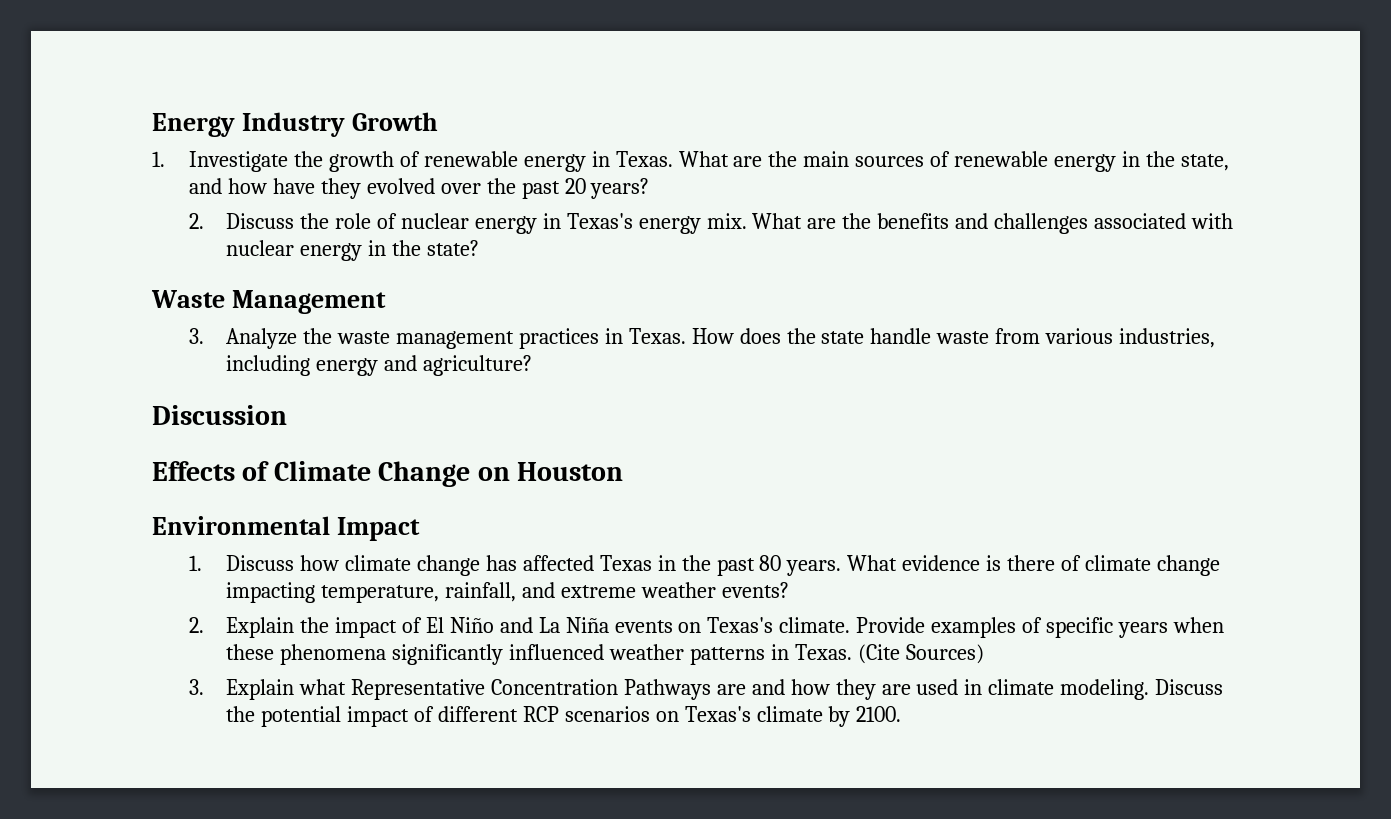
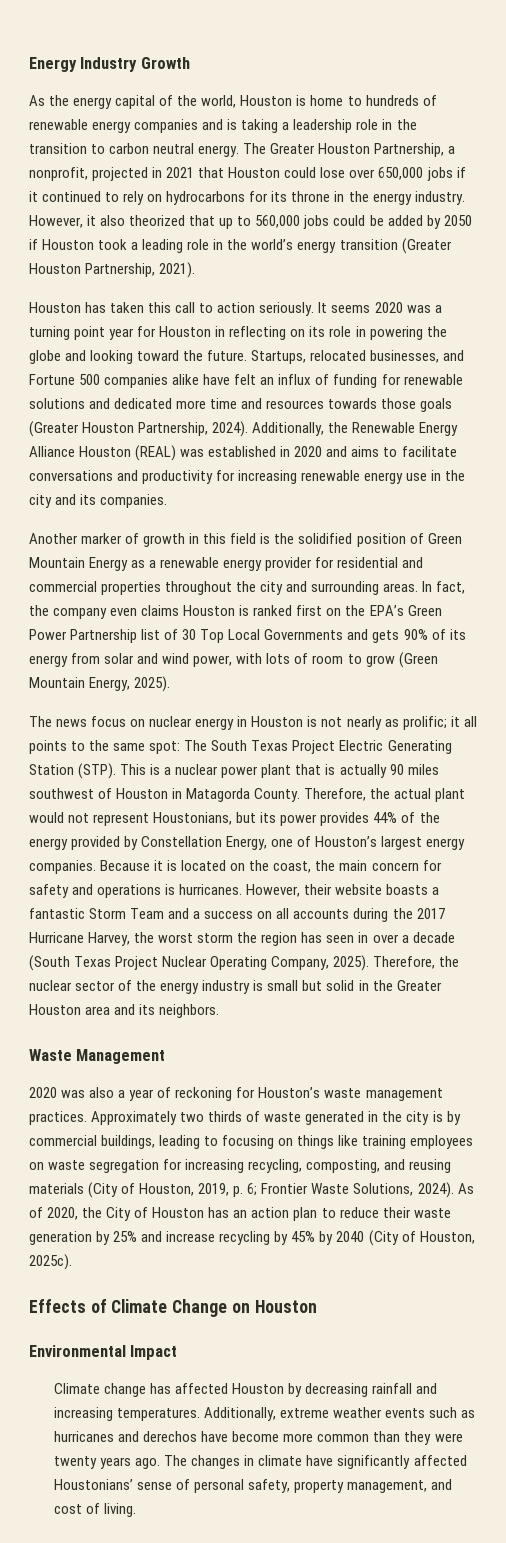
[152,151,1229,172] [189,178,650,199] [189,213,1234,234] [226,240,479,261] [151,290,386,314] [189,328,1216,349] [226,355,532,376] [152,405,287,425] 1. Investigate the growth of renewable energy in Texas. What are the main sources of renewable energy in the state, and how have they evolved over the past 20 years? // 2. Discuss the role of nuclear energy in Texas's energy mix. What are the benefits and challenges associated with nuclear energy in the state? // Waste Management // 3. Analyze the waste management practices in Texas. How does the state handle waste from various industries, including energy and agriculture? // Discussion -> [29,95,437,109] [29,119,417,133] [29,143,456,157] [29,167,466,181] [29,191,465,205] [29,215,472,229] [29,238,452,254] [29,262,196,278] [29,302,442,316] [29,326,447,340] [29,350,465,364] [29,374,463,388] [29,398,453,412] [29,421,459,437] [29,445,457,461] [29,470,466,484] [29,494,168,508] [29,533,462,547] [29,557,424,571] [29,581,466,595] [29,605,442,619] [29,629,466,643] [29,652,438,668] [29,676,171,692] [29,716,477,730] [29,740,452,754] [29,763,439,779] [29,788,466,802] [29,812,440,826] [29,836,466,850] [29,860,442,874] [29,884,440,898] [29,908,445,922] [29,932,455,946] [29,955,460,971] [29,980,442,994] [29,1004,220,1018] [29,1049,166,1064] [29,1087,443,1101] [29,1111,461,1125] [29,1135,474,1149] [29,1159,452,1173] [29,1182,474,1198] [29,1207,451,1221] [29,1230,475,1246] [29,1254,72,1270] As the energy capital of the world, Houston is home to hundreds of renewable energy companies and is taking a leadership role in the transition to carbon neutral energy. The Greater Houston Partnership, a nonprofit, projected in 2021 that Houston could lose over 650,000 jobs if it continued to rely on hydrocarbons for its throne in the energy industry. However, it also theorized that up to 560,000 jobs could be added by 2050 if Houston took a leading role in the world’s energy transition (Greater Houston Partnership, 2021). // Houston has taken this call to action seriously. It seems 2020 was a turning point year for Houston in reflecting on its role in powering the globe and looking toward the future. Startups, relocated businesses, and Fortune 500 companies alike have felt an influx of funding for renewable solutions and dedicated more time and resources towards those goals (Greater Houston Partnership, 2024). Additionally, the Renewable Energy Alliance Houston (REAL) was established in 2020 and aims to facilitate conversations and productivity for increasing renewable energy use in the city and its companies. // Another marker of growth in this field is the solidified position of Green Mountain Energy as a renewable energy provider for residential and commercial properties throughout the city and surrounding areas. In fact, the company even claims Houston is ranked first on the EPA’s Green Power Partnership list of 30 Top Local Governments and gets 90% of its energy from solar and wind power, with lots of room to grow (Green Mountain Energy, 2025). // The news focus on nuclear energy in Houston is not nearly as prolific; it all points to the same spot: The South Texas Project Electric Generating Station (STP). This is a nuclear power plant that is actually 90 miles southwest of Houston in Matagorda County. Therefore, the actual plant would not represent Houstonians, but its power provides 44% of the energy provided by Constellation Energy, one of Houston’s largest energy companies. Because it is located on the coast, the main concern for safety and operations is hurricanes. However, their website boasts a fantastic Storm Team and a success on all accounts during the 2017 Hurricane Harvey, the worst storm the region has seen in over a decade (South Texas Project Nuclear Operating Company, 2025). Therefore, the nuclear sector of the energy industry is small but solid in the Greater Houston area and its neighbors. // Waste Management // 2020 was also a year of reckoning for Houston’s waste management practices. Approximately two thirds of waste generated in the city is by commercial buildings, leading to focusing on things like training employees on waste segregation for increasing recycling, composting, and reusing materials (City of Houston, 2019, p. 6; Frontier Waste Solutions, 2024). As of 2020, the City of Houston has an action plan to reduce their waste generation by 25% and increase recycling by 45% by 2040 (City of Houston, 2025c).
[189,555,1220,576] [226,582,789,603] [189,617,1224,638] [226,644,984,665] [189,679,1224,700] [226,706,902,727] 1. Discuss how climate change has affected Texas in the past 80 years. What evidence is there of climate change impacting temperature, rainfall, and extreme weather events? // 2. Explain the impact of El Niño and La Niña events on Texas's climate. Provide examples of specific years when these phenomena significantly influenced weather patterns in Texas. (Cite Sources) // 3. Explain what Representative Concentration Pathways are and how they are used in climate modeling. Discuss the potential impact of different RCP scenarios on Texas's climate by 2100. -> [54,1383,438,1397] [54,1407,476,1421] [54,1431,463,1445] [54,1455,467,1469] [54,1479,453,1493] [54,1503,137,1517] Climate change has affected Houston by decreasing rainfall and increasing temperatures. Additionally, extreme weather events such as hurricanes and derechos have become more common than they were twenty years ago. The changes in climate have significantly affected Houstonians’ sense of personal safety, property management, and cost of living.

